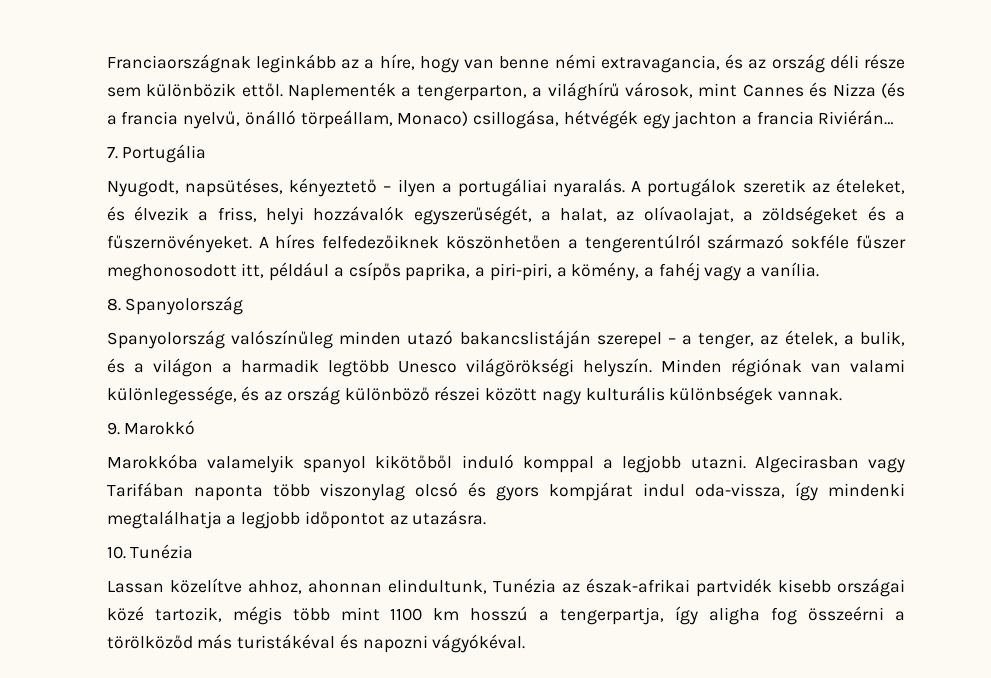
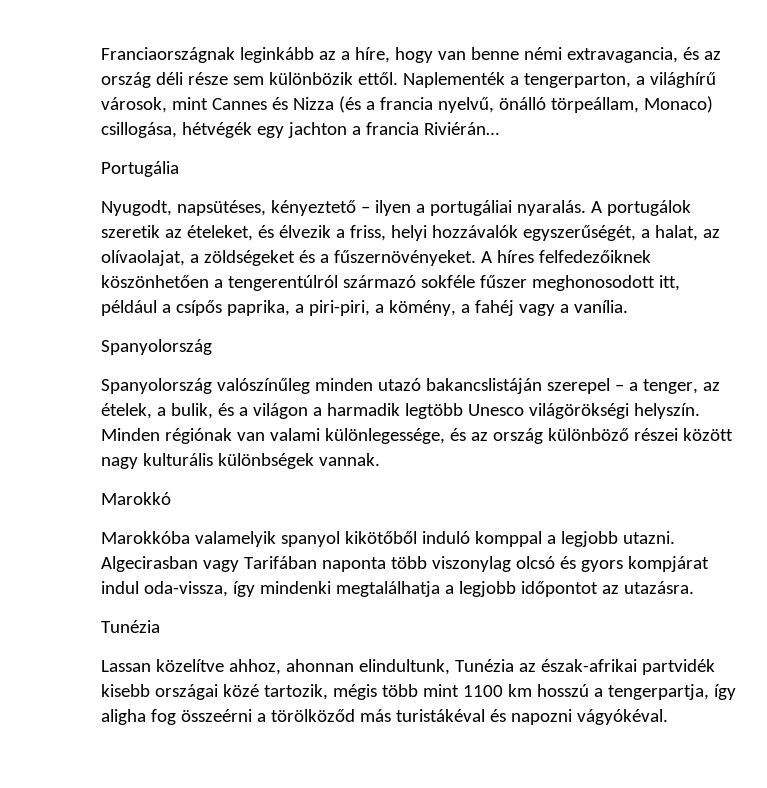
[106,147,118,159] 7. -> (500, 128) none
[106,298,121,311] 8. -> (629, 306) none
[106,422,120,435] 9. -> (381, 459) none
[106,546,126,559] 10. -> (695, 587) none

